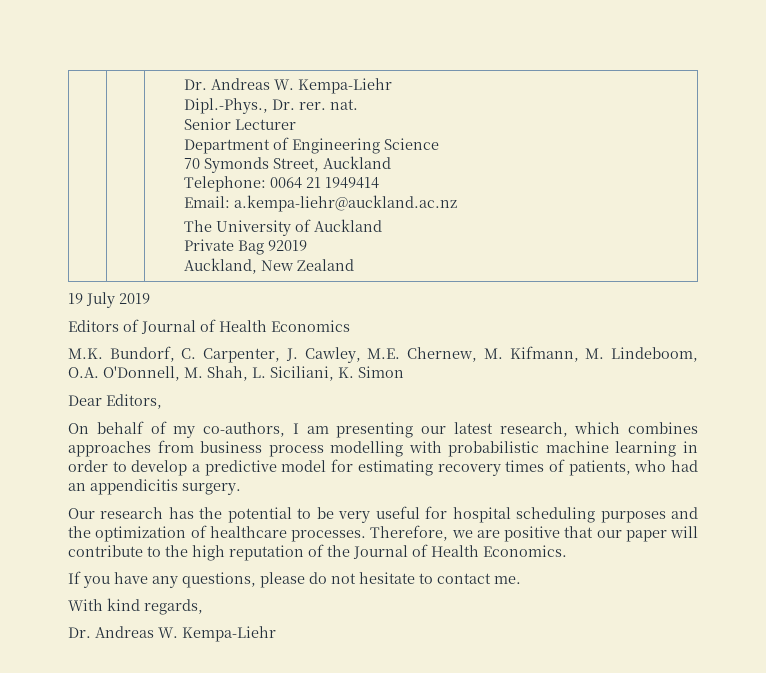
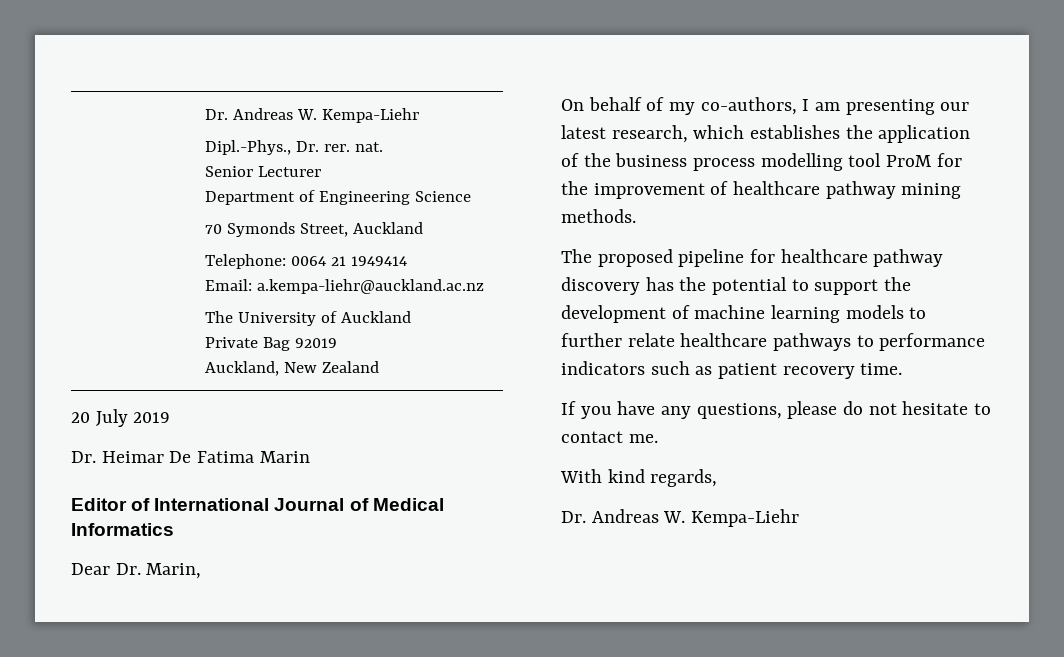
[68,293,83,304] 19 -> [71,412,90,423] 20
[68,319,350,334] [68,346,699,363] [68,366,404,381] Editors of Journal of Health Economics // M.K. Bundorf, C. Carpenter, J. Cawley, M.E. Chernew, M. Kifmann, M. Lindeboom, O.A. O'Donnell, M. Shah, L. Siciliani, K. Simon -> [71,451,310,463] [71,498,444,511] [71,523,174,536] Dr. Heimar De Fatima Marin // Editor of International Journal of Medical Informatics
[106,394,162,409] Editors, -> [115,563,202,579] Dr. Marin,
[628,422,698,434] [68,440,698,457] [68,459,698,476] [68,479,241,495] [68,506,698,523] [68,525,698,542] [68,544,567,561] combines approaches from business process modelling with probabilistic machine learning in order to develop a predictive model for estimating recovery times of patients, who had an appendicitis surgery. // Our research has the potential to be very useful for hospital scheduling purposes and the optimization of healthcare processes. Therefore, we are positive that our paper will contribute to the high reputation of the Journal of Health Economics. -> [750,125,971,143] [561,153,962,171] [561,181,962,199] [561,209,636,223] [561,249,944,267] [561,277,912,295] [561,305,927,323] [561,333,986,351] [561,361,903,379] establishes the application of the business process modelling tool ProM for the improvement of healthcare pathway mining methods. // The proposed pipeline for healthcare pathway discovery has the potential to support the development of machine learning models to further relate healthcare pathways to performance indicators such as patient recovery time.

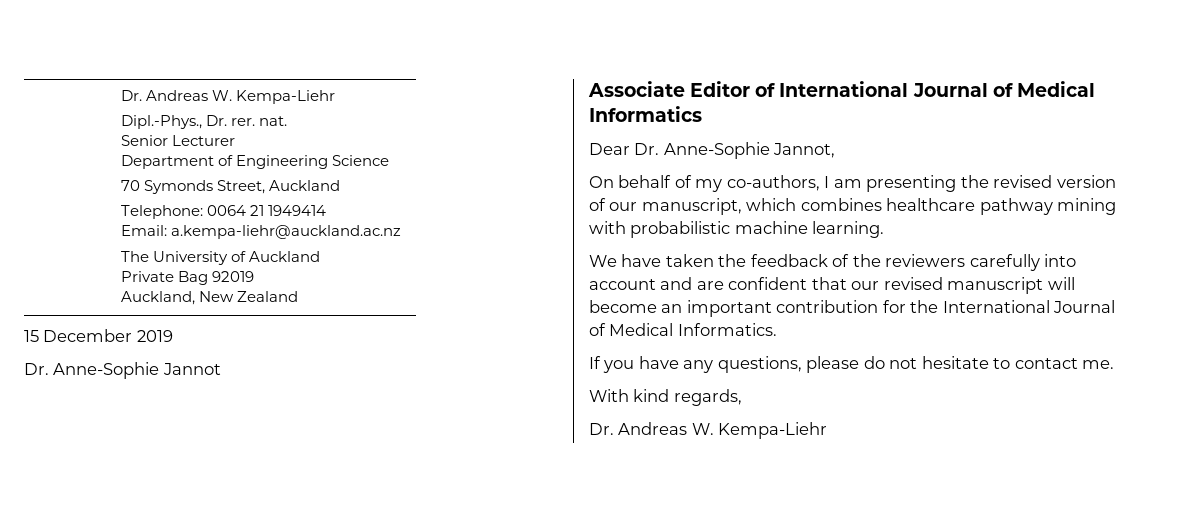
[71,409,128,427] 20 July -> [24,329,133,342] 15 December
[101,451,310,463] Heimar De Fatima Marin // -> [53,362,221,379] [588,81,685,97] Anne-Sophie Jannot // Associate
[146,563,202,579] Marin, -> [663,142,836,159] Anne-Sophie Jannot,
[940,102,970,111] [561,125,971,143] [561,153,962,171] [561,181,962,199] [561,209,636,223] [561,249,944,267] [561,277,912,295] [561,305,927,323] [561,333,986,351] [561,361,903,379] our latest research, which establishes the application of the business process modelling tool ProM for the improvement of healthcare pathway mining methods. // The proposed pipeline for healthcare pathway discovery has the potential to support the development of machine learning models to further relate healthcare pathways to performance indicators such as patient recovery time. -> [960,175,1116,188] [589,198,1117,215] [589,221,885,238] [589,254,1077,271] [589,277,1075,294] [589,300,1116,317] [589,323,777,336] the revised version of our manuscript, which combines healthcare pathway mining with probabilistic machine learning. // We have taken the feedback of the reviewers carefully into account and are confident that our revised manuscript will become an important contribution for the International Journal of Medical Informatics.

